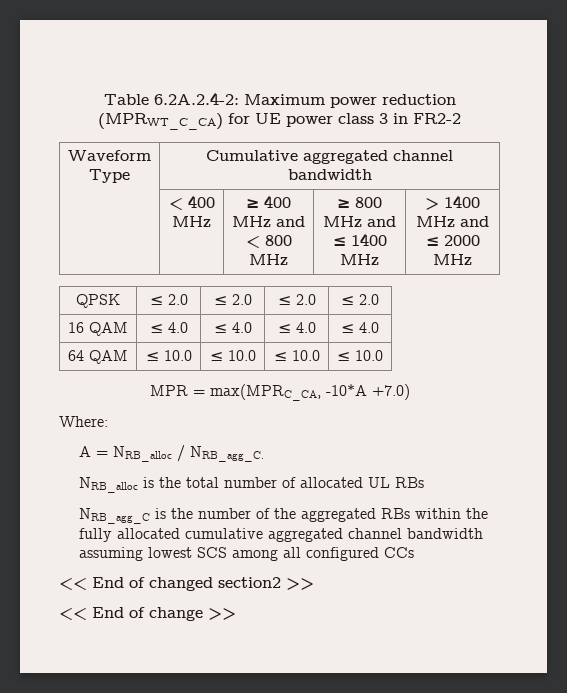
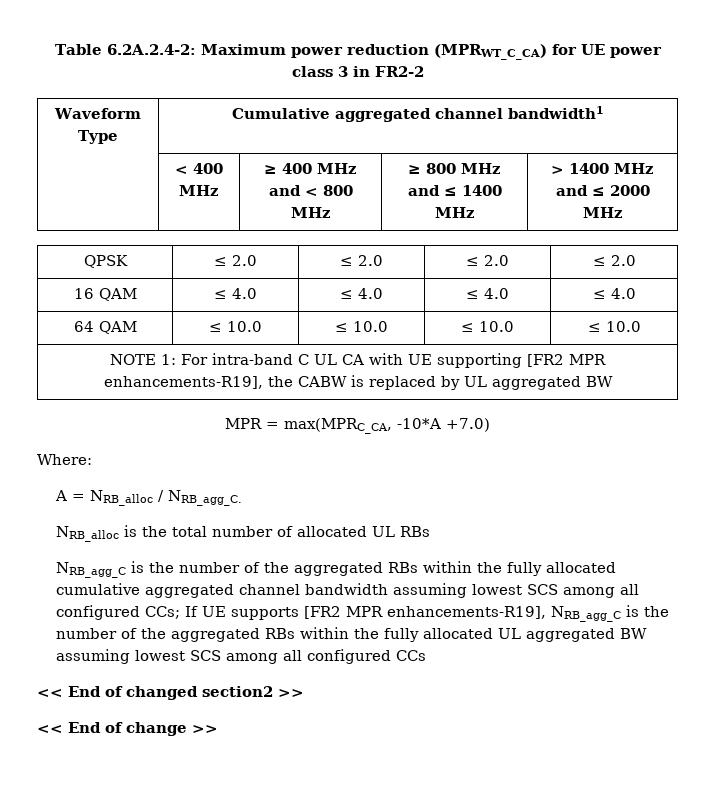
[287,169,372,180] bandwidth -> [507,106,604,119] bandwidth1
(383, 355) none -> [110,353,606,368] [103,375,613,390] // NOTE 1: For intra-band C UL CA with UE supporting [FR2 MPR enhancements-R19], the CABW is replaced by UL aggregated BW
(380, 554) none -> [144,605,669,622] [55,627,647,642] [55,649,391,664] CCs; If UE supports [FR2 MPR enhancements-R19], NRB_agg_C is the number of the aggregated RBs within the fully allocated UL aggregated BW assuming lowest SCS among all configured

